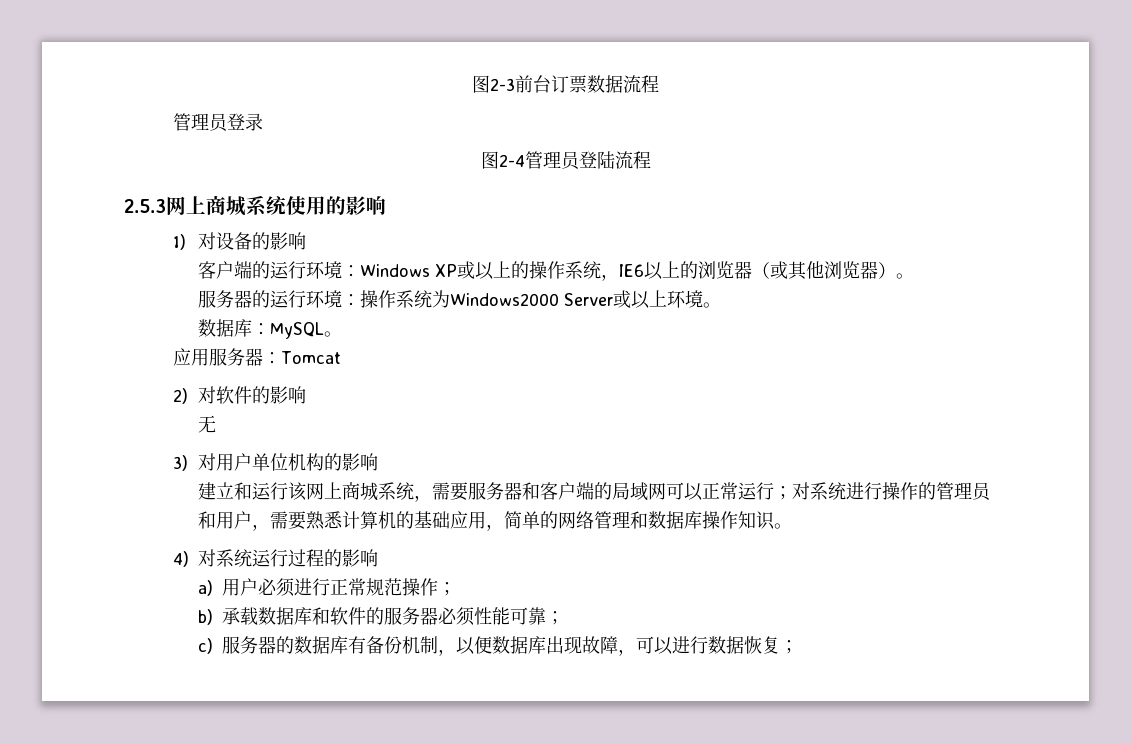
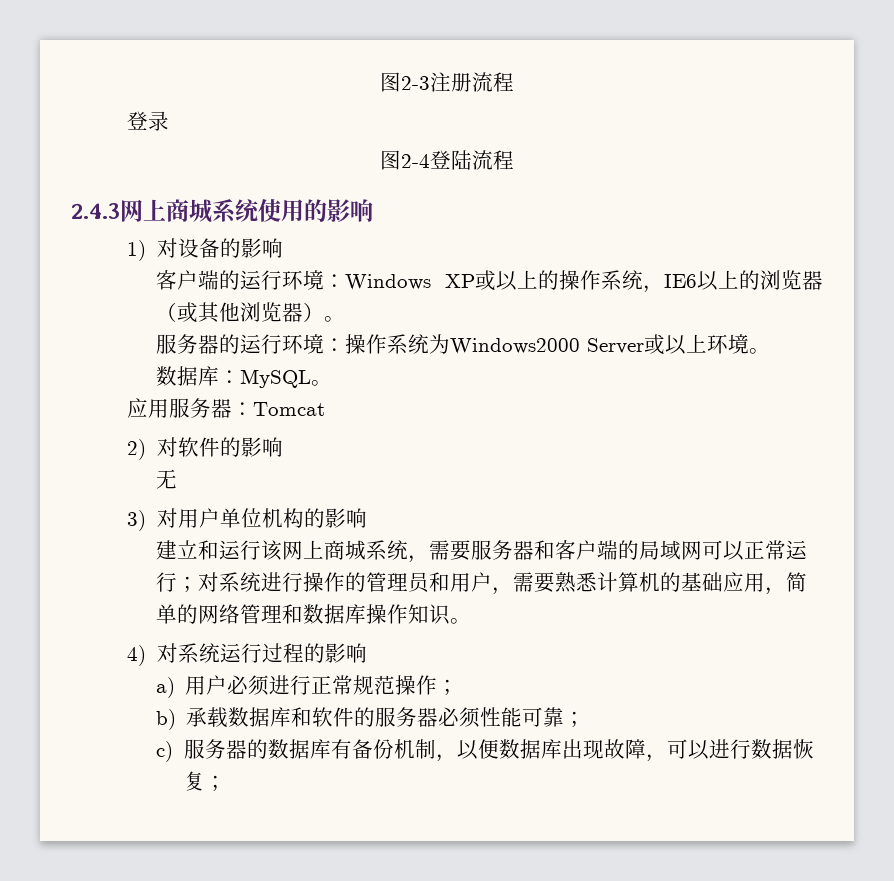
[515,75,659,93] [173,113,230,132] 前台订票数据流程 // 管理员 -> [430,72,514,92] 注册流程 //
[524,151,581,170] 管理员 -> (430, 161) none
[124,199,166,213] 2.5.3 -> [71,203,120,219] 2.4.3

